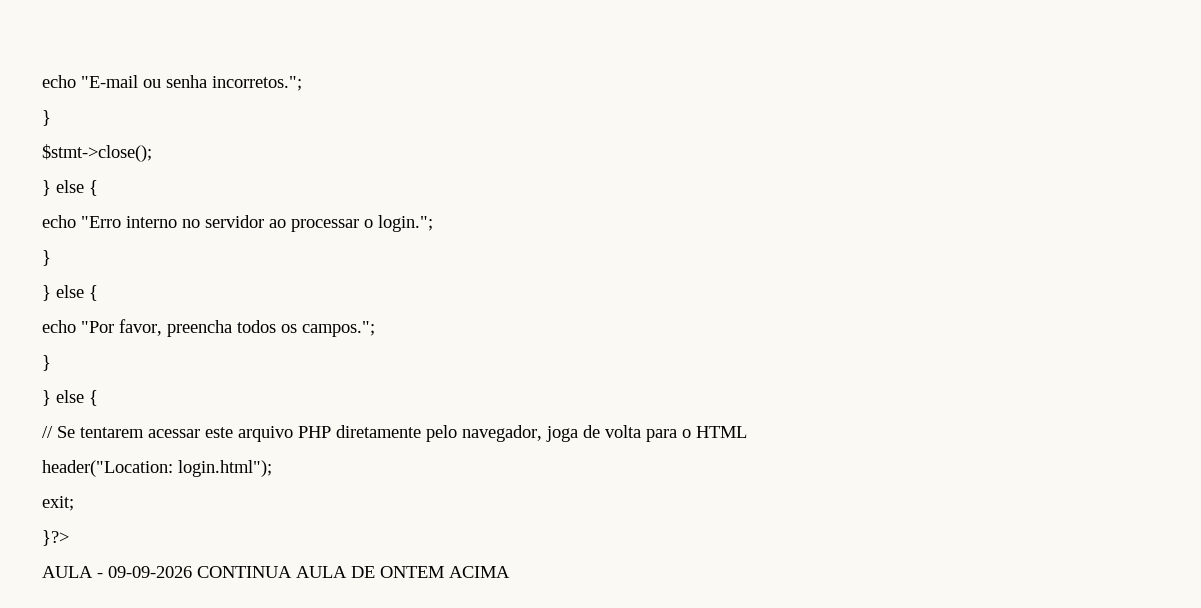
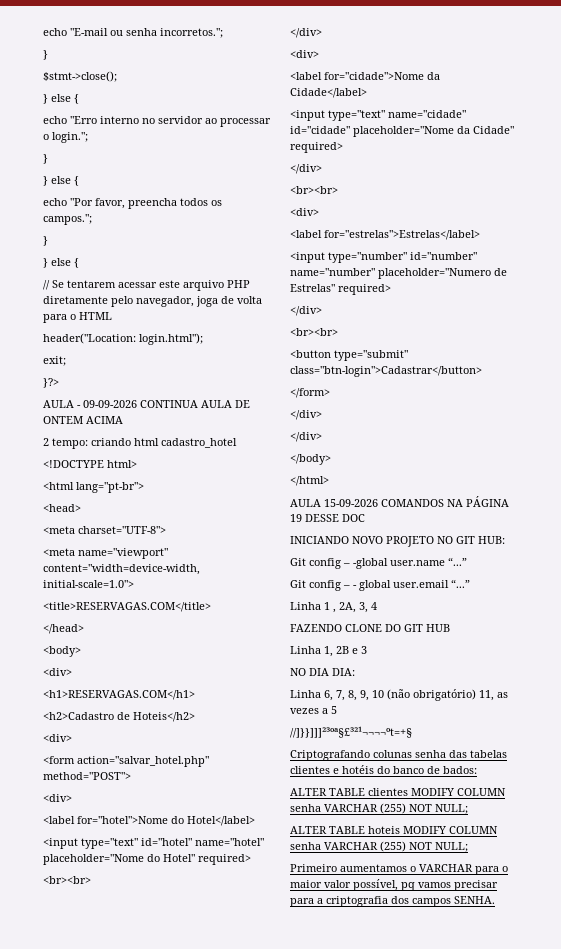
(510, 572) none -> [43,438,237,449] [43,460,137,468] [43,482,144,493] [43,504,81,512] [43,526,166,534] [43,548,168,559] [43,564,200,575] [43,580,134,588] [43,602,211,612] [43,624,84,634] [43,646,81,657] [43,668,72,676] [43,690,195,700] [43,712,195,722] [43,734,72,742] [43,756,209,767] [43,772,131,780] [43,794,72,802] [43,816,255,826] [43,838,264,849] [43,854,251,865] [43,876,91,884] [290,28,322,38] [290,50,319,58] [290,72,440,80] [290,88,367,98] [290,110,466,121] [290,126,514,137] [290,142,343,153] [290,164,322,174] [290,186,338,194] [290,208,319,216] [290,230,480,240] [290,252,477,263] [290,268,507,279] [290,284,391,295] [290,306,322,316] [290,328,338,336] [290,350,408,361] [290,366,482,377] [290,388,330,398] [290,410,322,420] [290,432,322,442] [290,454,331,465] [290,476,329,486] [290,496,509,507] [290,514,365,522] [290,536,505,547] [290,557,467,569] [290,579,470,591] [290,602,377,613] [290,624,450,632] [290,646,367,657] [290,668,355,676] [290,689,508,701] [290,706,337,714] [290,726,412,738] [290,750,507,761] [290,765,477,774] [290,788,506,796] [290,803,468,814] [290,826,498,834] [290,841,468,852] [290,864,508,875] [290,879,498,891] [290,896,495,907] // 2 tempo: criando html cadastro_hotel // <!DOCTYPE html> // <html lang="pt-br"> // <head> // <meta charset="UTF-8"> // <meta name="viewport" content="width=device-width, initial-scale=1.0"> // <title>RESERVAGAS.COM</title> // </head> // <body> // <div> // <h1>RESERVAGAS.COM</h1> // <h2>Cadastro de Hoteis</h2> // <div> // <form action="salvar_hotel.php" method="POST"> // <div> // <label for="hotel">Nome do Hotel</label> // <input type="text" id="hotel" name="hotel" placeholder="Nome do Hotel" required> // <br><br> // </div> // <div> // <label for="cidade">Nome da Cidade</label> // <input type="text" name="cidade" id="cidade" placeholder="Nome da Cidade" required> // </div> // <br><br> // <div> // <label for="estrelas">Estrelas</label> // <input type="number" id="number" name="number" placeholder="Numero de Estrelas" required> // </div> // <br><br> // <button type="submit" class="btn-login">Cadastrar</button> // </form> // </div> // </div> // </body> // </html> // AULA 15-09-2026 COMANDOS NA PÁGINA 19 DESSE DOC // INICIANDO NOVO PROJETO NO GIT HUB: // Git config – -global user.name “...” // Git config – - global user.email “...” // Linha 1 , 2A, 3, 4 // FAZENDO CLONE DO GIT HUB // Linha 1, 2B e 3 // NO DIA DIA: // Linha 6, 7, 8, 9, 10 (não obrigatório) 11, as vezes a 5 // //]}}]]]²³ºª§£³²¹¬¬¬¬ºt=+§ // Criptografando colunas senha das tabelas clientes e hotéis do banco de bados: // ALTER TABLE clientes MODIFY COLUMN senha VARCHAR (255) NOT NULL; // ALTER TABLE hoteis MODIFY COLUMN senha VARCHAR (255) NOT NULL; // Primeiro aumentamos o VARCHAR para o maior valor possível, pq vamos precisar para a criptografia dos campos SENHA.

